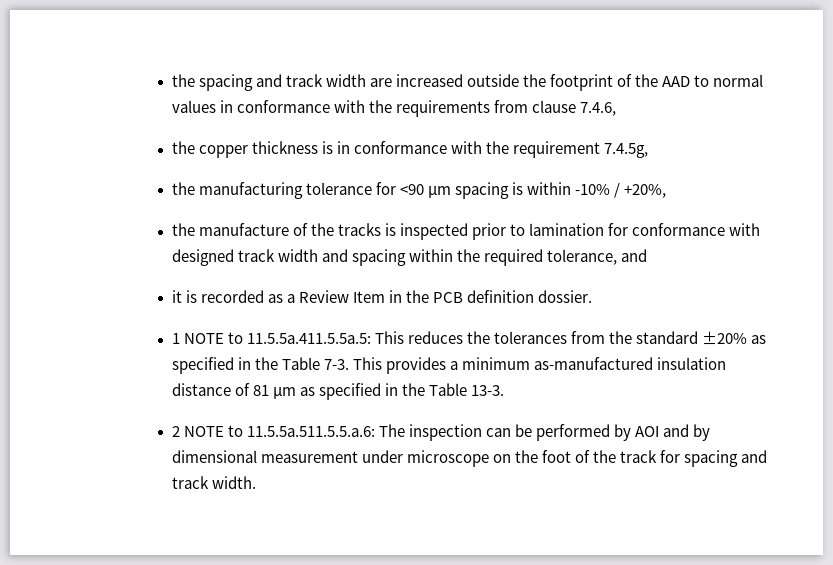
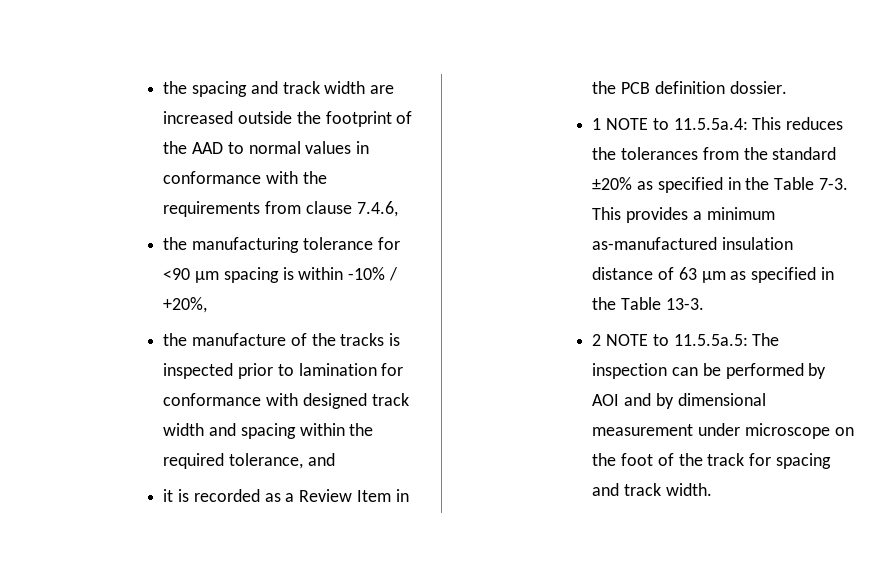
[171,141,649,158] // the copper thickness is in conformance with the requirement 7.4.5g, -> (398, 209) none
[246,333,371,344] 11.5.5a.411.5.5a.5: -> [673,118,748,130] 11.5.5a.4:
[252,385,269,396] 81 -> [678,267,697,280] 63
[246,426,375,437] 11.5.5a.511.5.5.a.6: -> [673,334,748,346] 11.5.5a.5:

